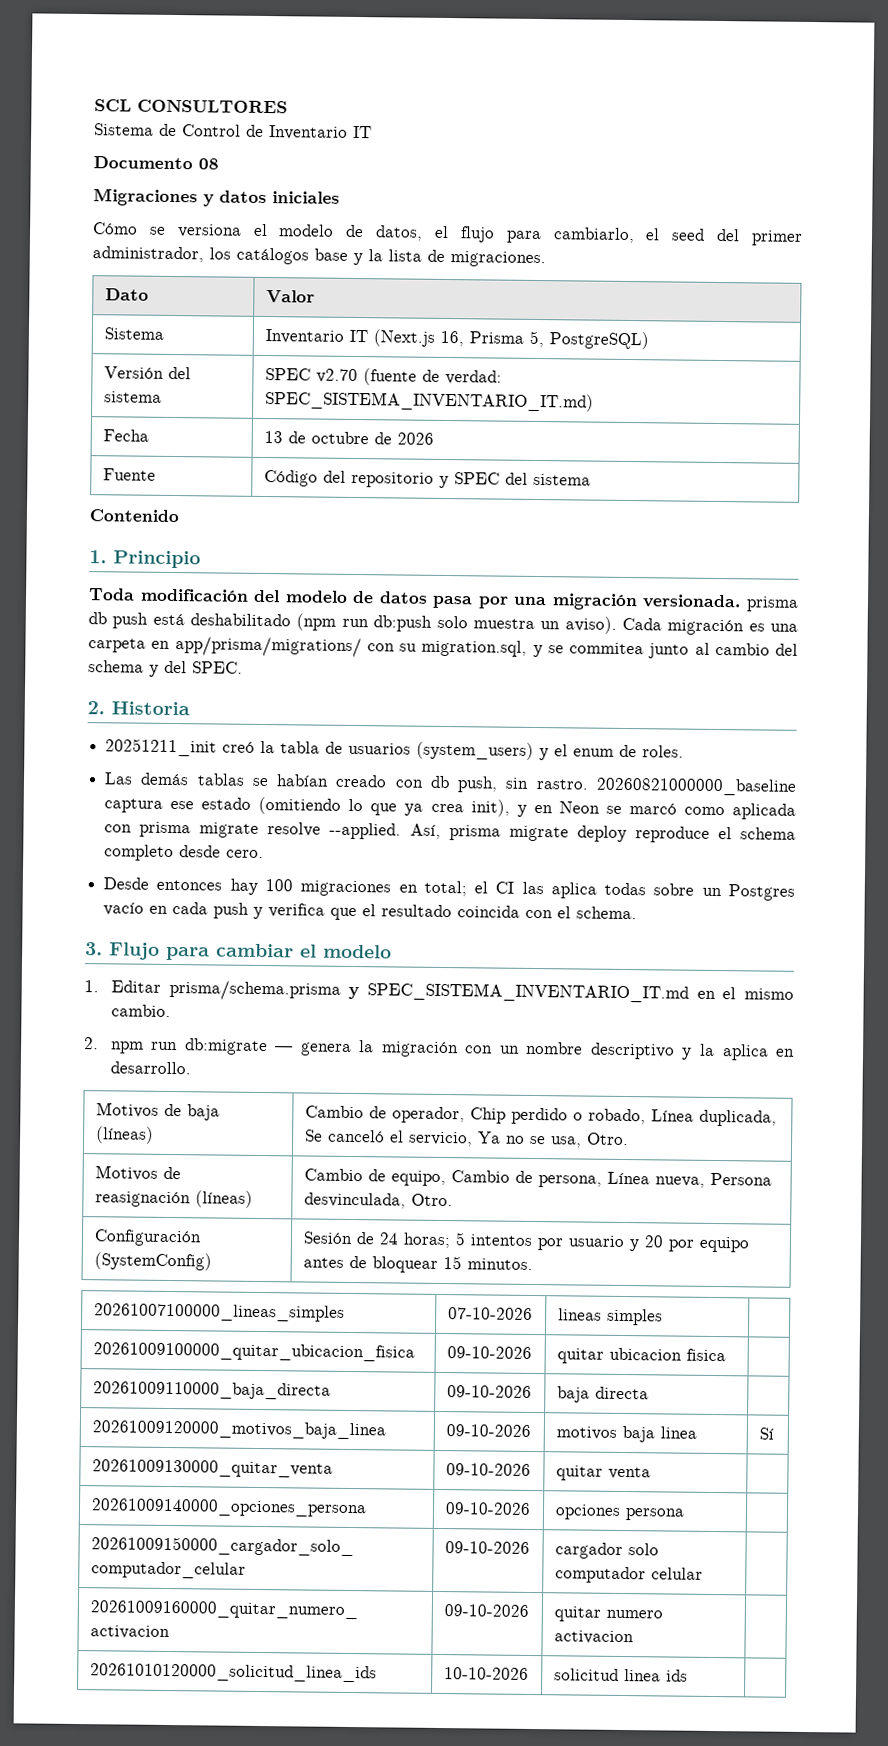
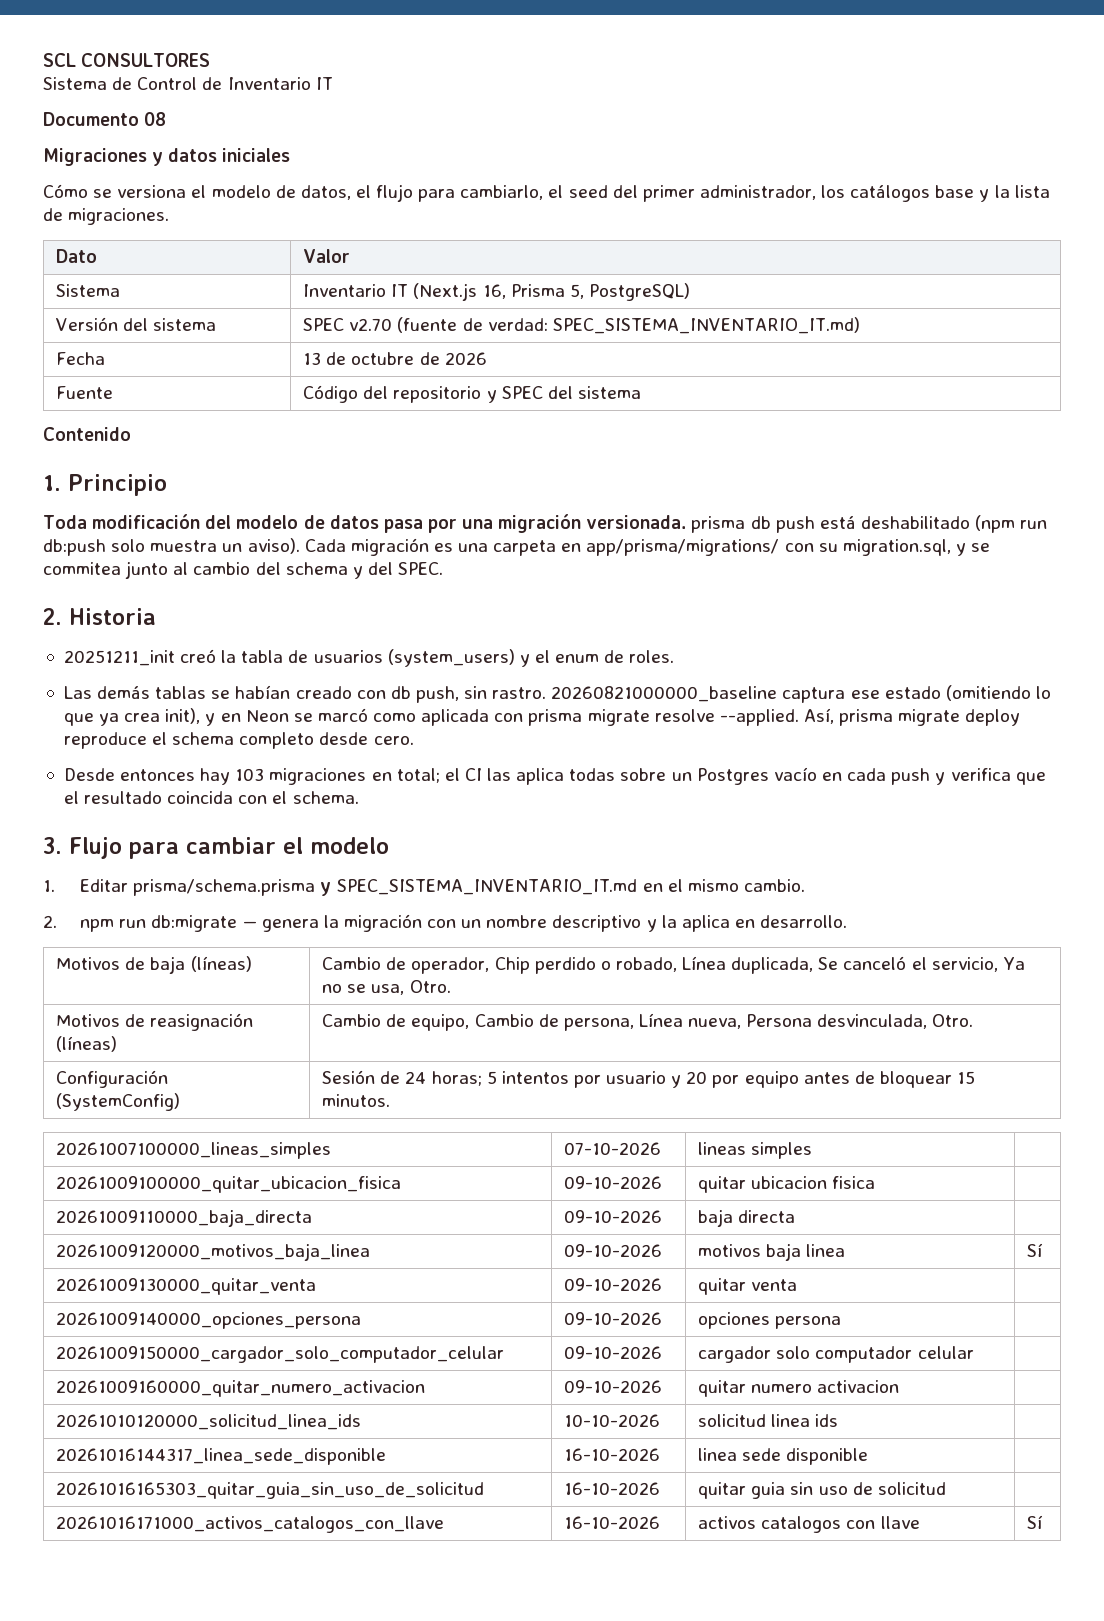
[264,879,293,892] 100 -> [235,768,265,781] 103
(688, 1675) none -> [56,1448,387,1465] [564,1448,661,1461] [698,1448,869,1465] [56,1482,485,1499] [564,1482,661,1495] [698,1482,946,1499] [56,1516,445,1533] [564,1516,661,1529] [698,1516,920,1533] [1027,1515,1044,1529] // 20261016144317_linea_sede_disponible | 16-10-2026 | linea sede disponible | // 20261016165303_quitar_guia_sin_uso_de_solicitud | 16-10-2026 | quitar guia sin uso de solicitud | // 20261016171000_activos_catalogos_con_llave | 16-10-2026 | activos catalogos con llave | Sí

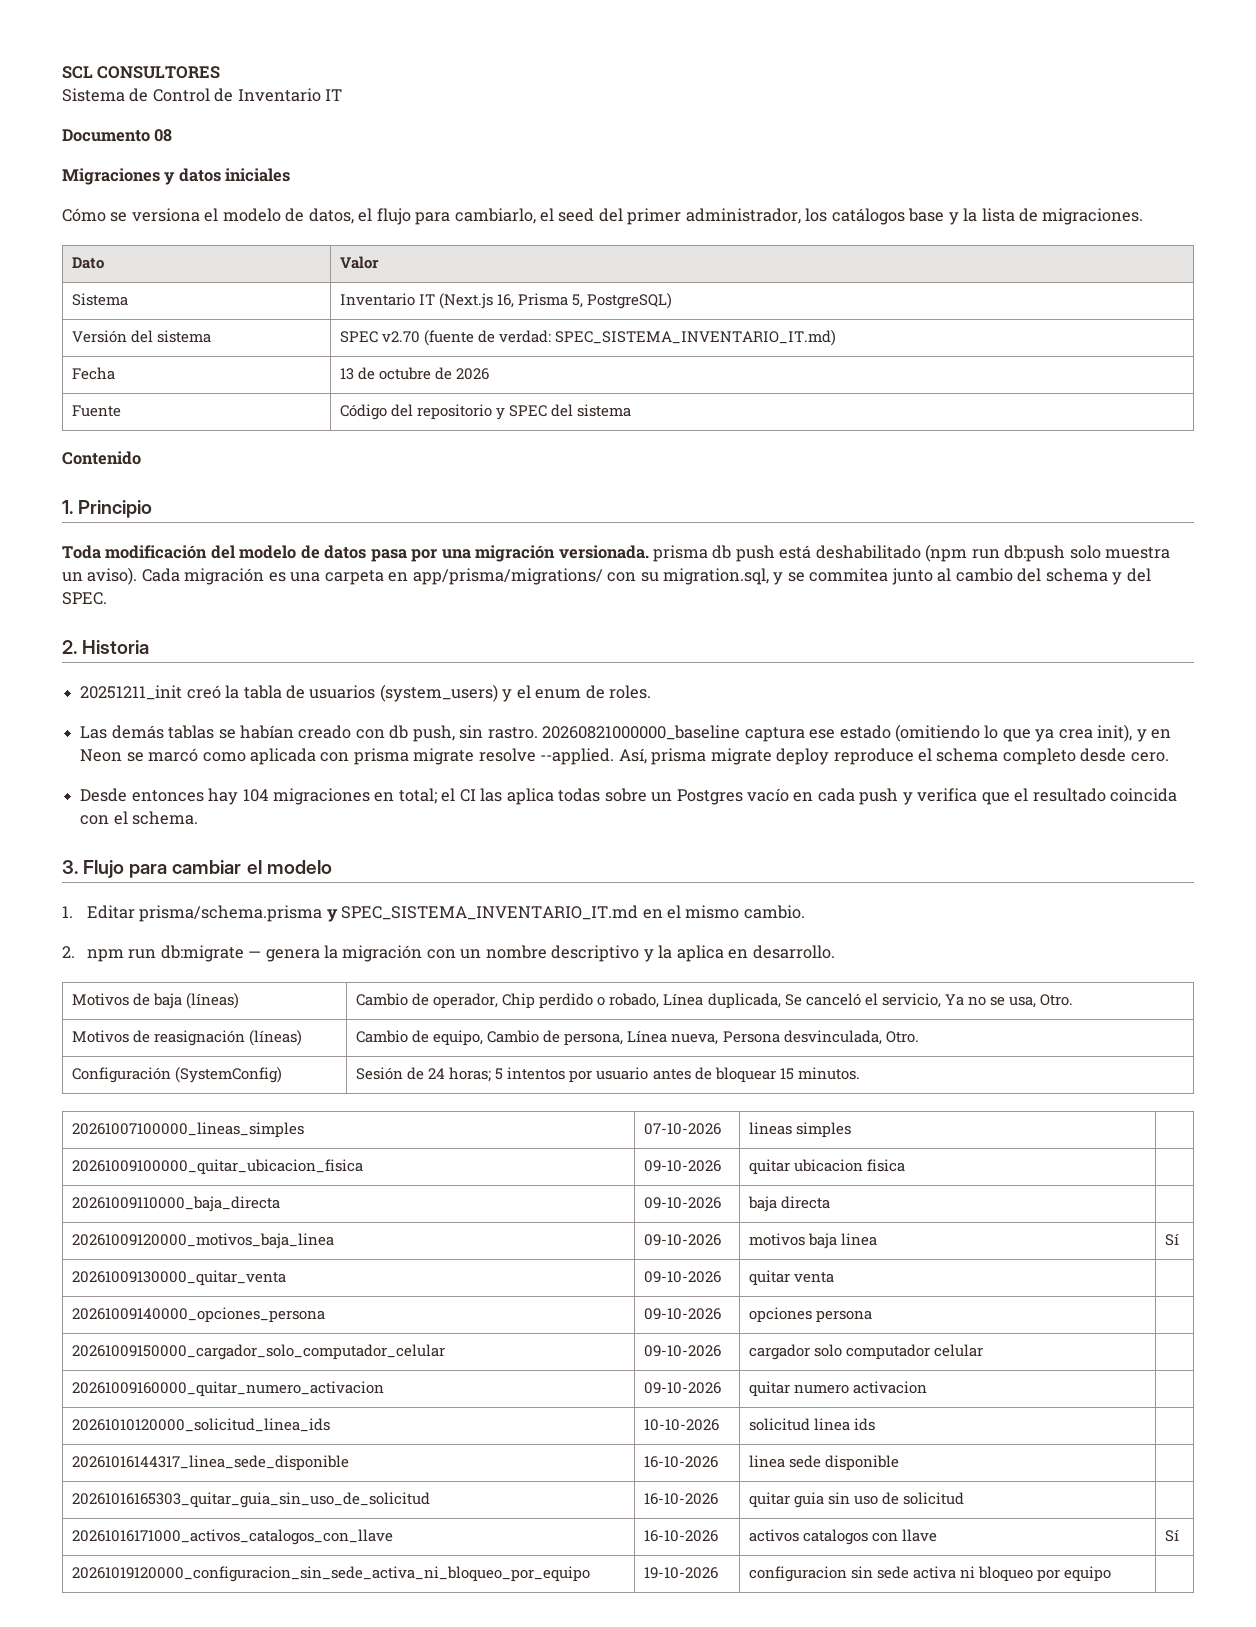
[235,768,265,781] 103 -> [242,789,269,802] 104
[671,1071,799,1088] y 20 por equipo -> (649, 1073) none
(1044, 1522) none -> [72,1566,591,1582] [644,1567,719,1579] [749,1566,1112,1582] // 20261019120000_configuracion_sin_sede_activa_ni_bloqueo_por_equipo | 19-10-2026 | configuracion sin sede activa ni bloqueo por equipo |

